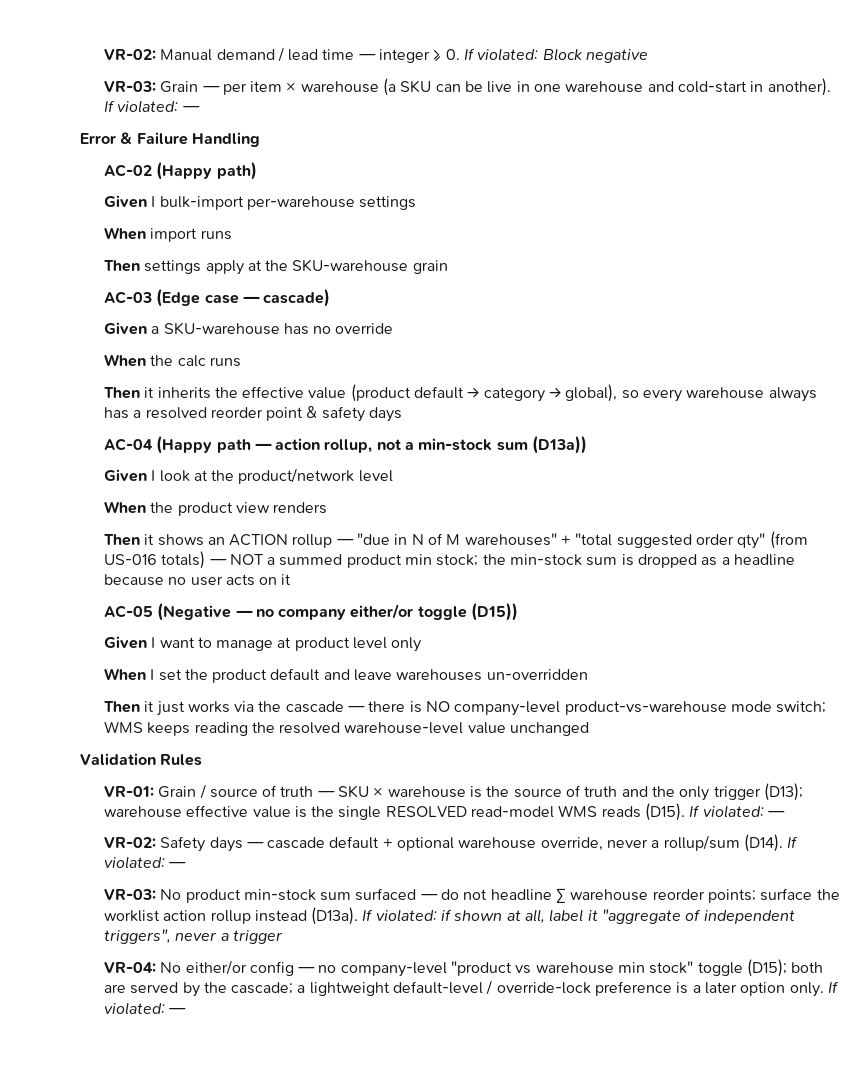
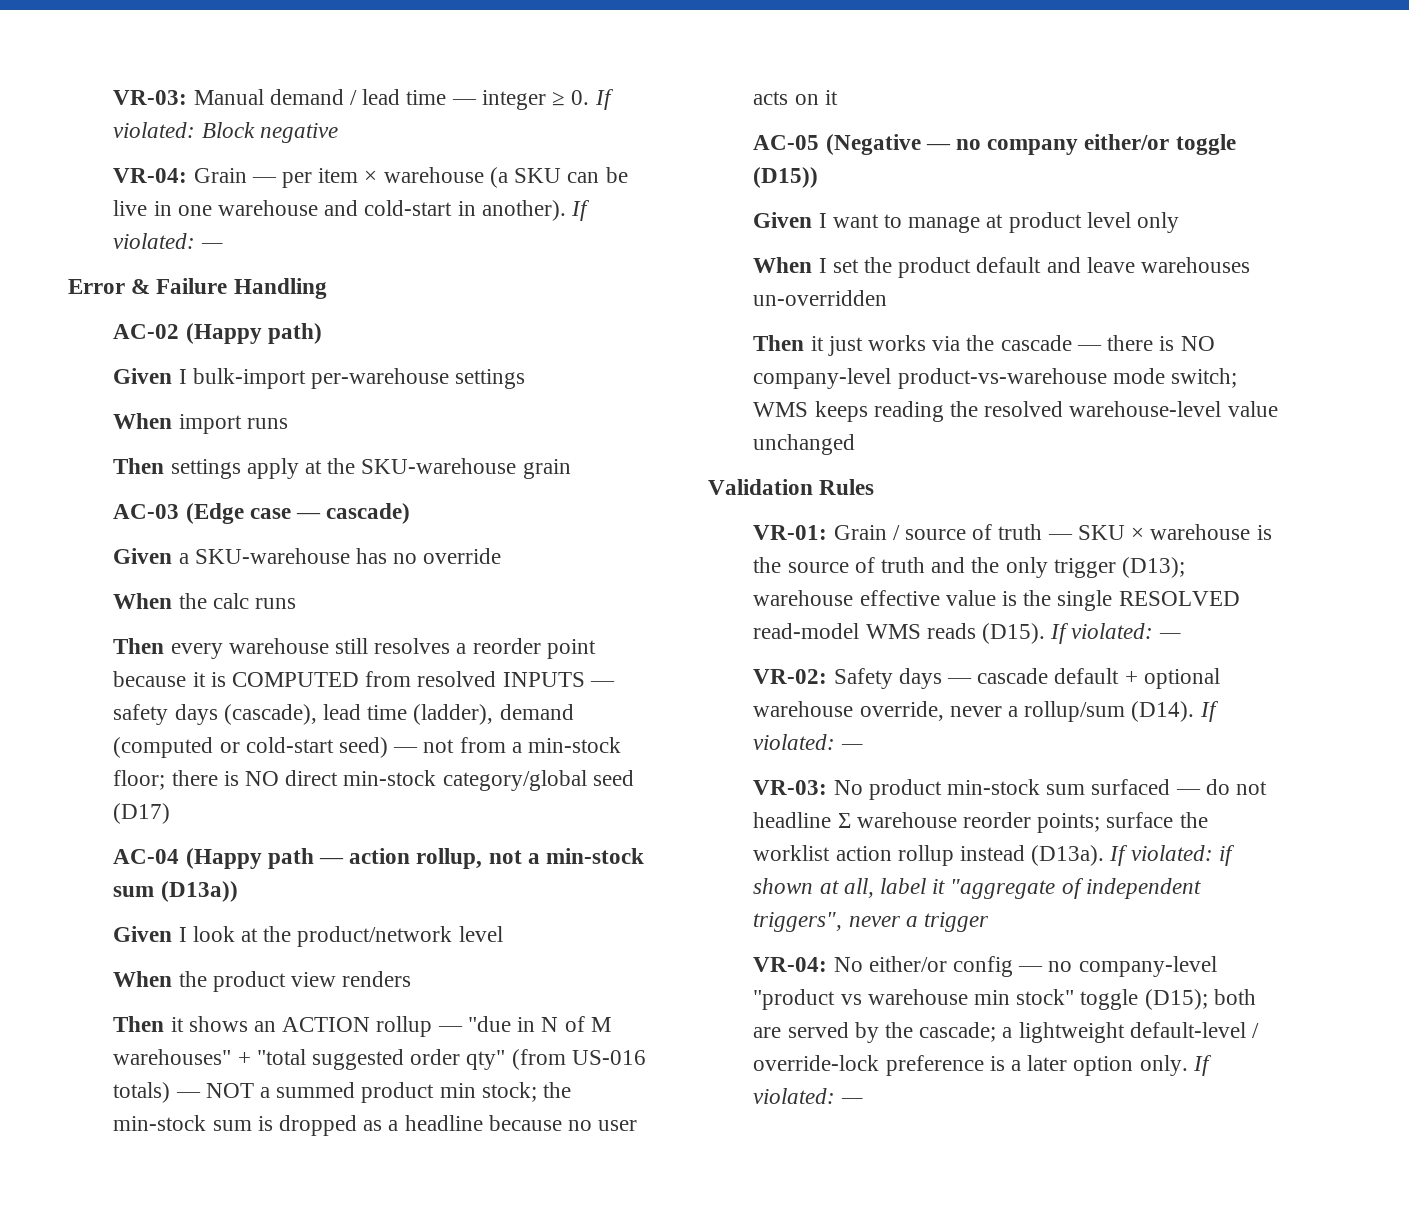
[103,49,156,60] VR-02: -> [113,90,188,105] VR-03:
[103,81,156,92] VR-03: -> [113,168,188,183] VR-04:
[144,384,817,402] [103,406,403,422] it inherits the effective value (product default → category → global), so every warehouse always has a resolved reorder point & safety days -> [170,638,596,659] [113,671,615,687] [113,704,574,725] [113,737,622,758] [113,770,634,791] [113,803,171,824] every warehouse still resolves a reorder point because it is COMPUTED from resolved INPUTS — safety days (cascade), lead time (ladder), demand (computed or cold-start seed) — not from a min-stock floor; there is NO direct min-stock category/global seed (D17)

